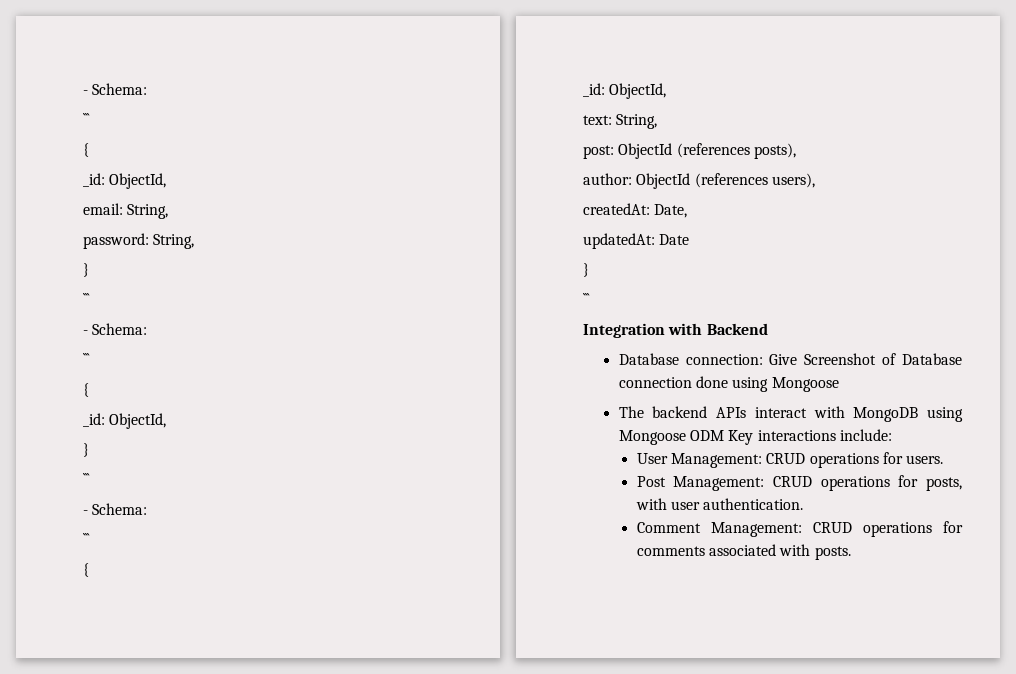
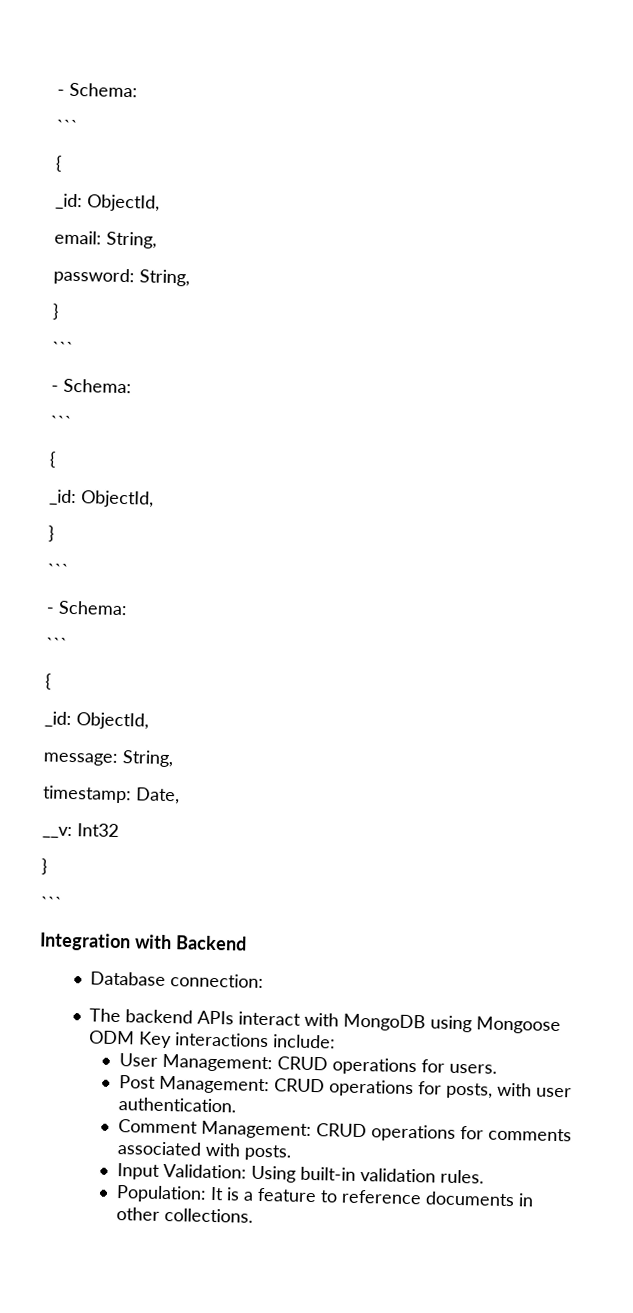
[583,114,658,129] [583,143,796,159] [583,173,815,189] [583,203,650,215] text: String, // post: ObjectId (references posts), // author: ObjectId (references users), // createdAt: -> [43,750,174,768] [42,785,132,804] message: String, // timestamp:
[583,233,690,249] updatedAt: Date -> [42,823,119,839] __v: Int32
[769,353,962,365] [618,376,839,392] Give Screenshot of Database connection done using Mongoose -> (264, 980) none
(851, 553) none -> [116,1163,484,1184] [115,1185,534,1207] [115,1207,253,1223] // Input Validation: Using built-in validation rules. // Population: It is a feature to reference documents in other collections.

